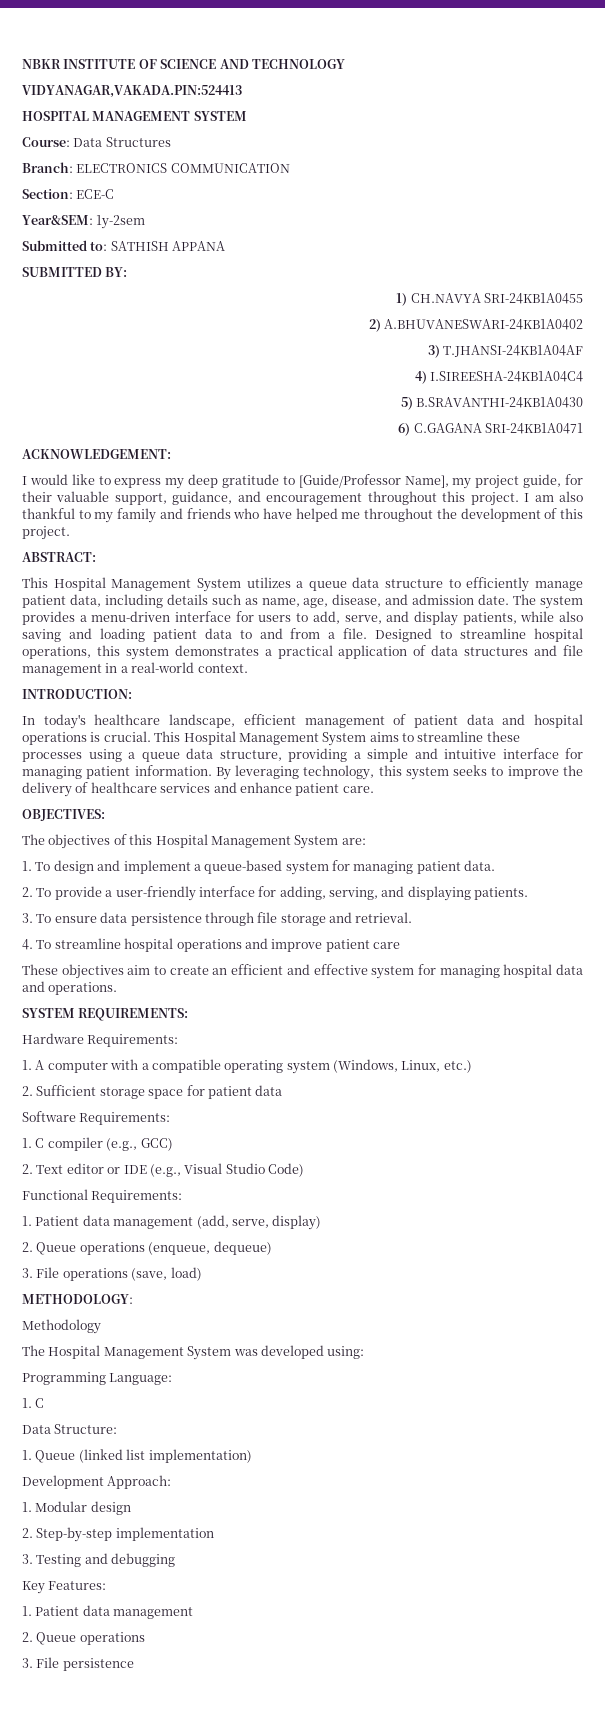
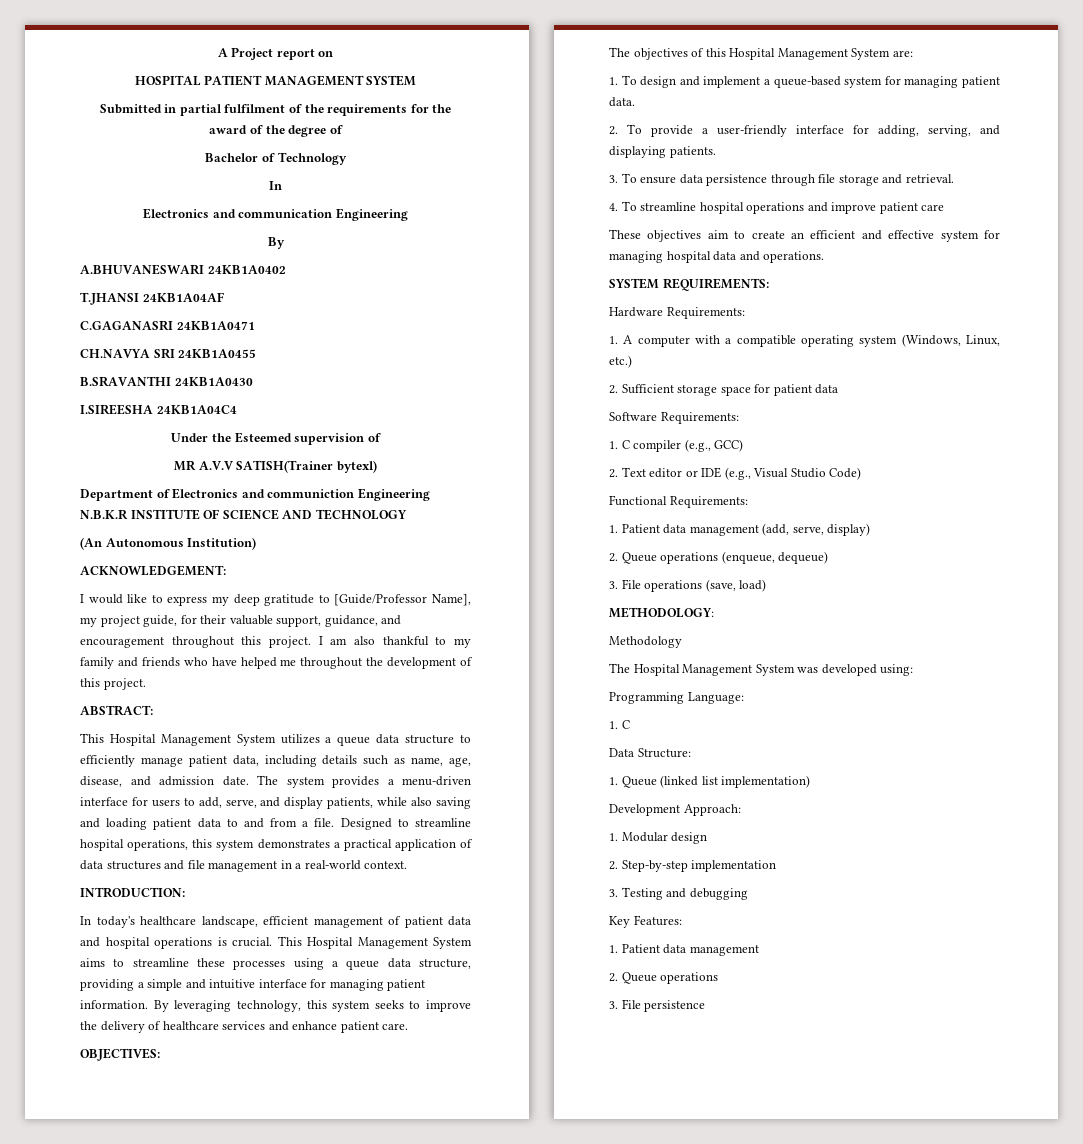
[22,59,61,69] NBKR -> [217,47,334,60] [134,75,417,86] [99,104,452,116] [209,125,343,137] [205,152,347,165] [269,181,282,190] [143,208,408,221] [267,237,285,249] [80,264,286,275] [80,292,224,305] [80,320,255,331] [80,348,257,359] [80,376,253,387] [80,404,237,415] [171,432,381,445] [174,460,377,473] [80,488,430,501] [80,509,128,520] A Project report on // HOSPITAL PATIENT MANAGEMENT SYSTEM // Submitted in partial fulfilment of the requirements for the award of the degree of // Bachelor of Technology // In // Electronics and communication Engineering // By // A.BHUVANESWARI 24KB1A0402 // T.JHANSI 24KB1A04AF // C.GAGANASRI 24KB1A0471 // CH.NAVYA SRI 24KB1A0455 // B.SRAVANTHI 24KB1A0430 // I.SIREESHA 24KB1A04C4 // Under the Esteemed supervision of // MR A.V.V SATISH(Trainer bytexl) // Department of Electronics and communiction Engineering N.B.K.R
[22,85,242,98] [22,111,247,121] [22,137,171,147] [22,162,290,173] [22,189,115,199] [22,215,146,229] [22,240,226,251] [22,267,128,277] [396,293,583,306] [368,319,583,332] [427,345,583,358] [414,371,583,384] [400,397,583,410] [398,423,583,436] VIDYANAGAR,VAKADA.PIN:524413 // HOSPITAL MANAGEMENT SYSTEM // Course: Data Structures // Branch: ELECTRONICS COMMUNICATION // Section: ECE-C // Year&SEM: 1y-2sem // Submitted to: SATHISH APPANA // SUBMITTED BY: // 1) CH.NAVYA SRI-24KB1A0455 // 2) A.BHUVANESWARI-24KB1A0402 // 3) T.JHANSI-24KB1A04AF // 4) I.SIREESHA-24KB1A04C4 // 5) B.SRAVANTHI-24KB1A0430 // 6) C.GAGANA SRI-24KB1A0471 -> [80,537,257,550] (An Autonomous Institution)

